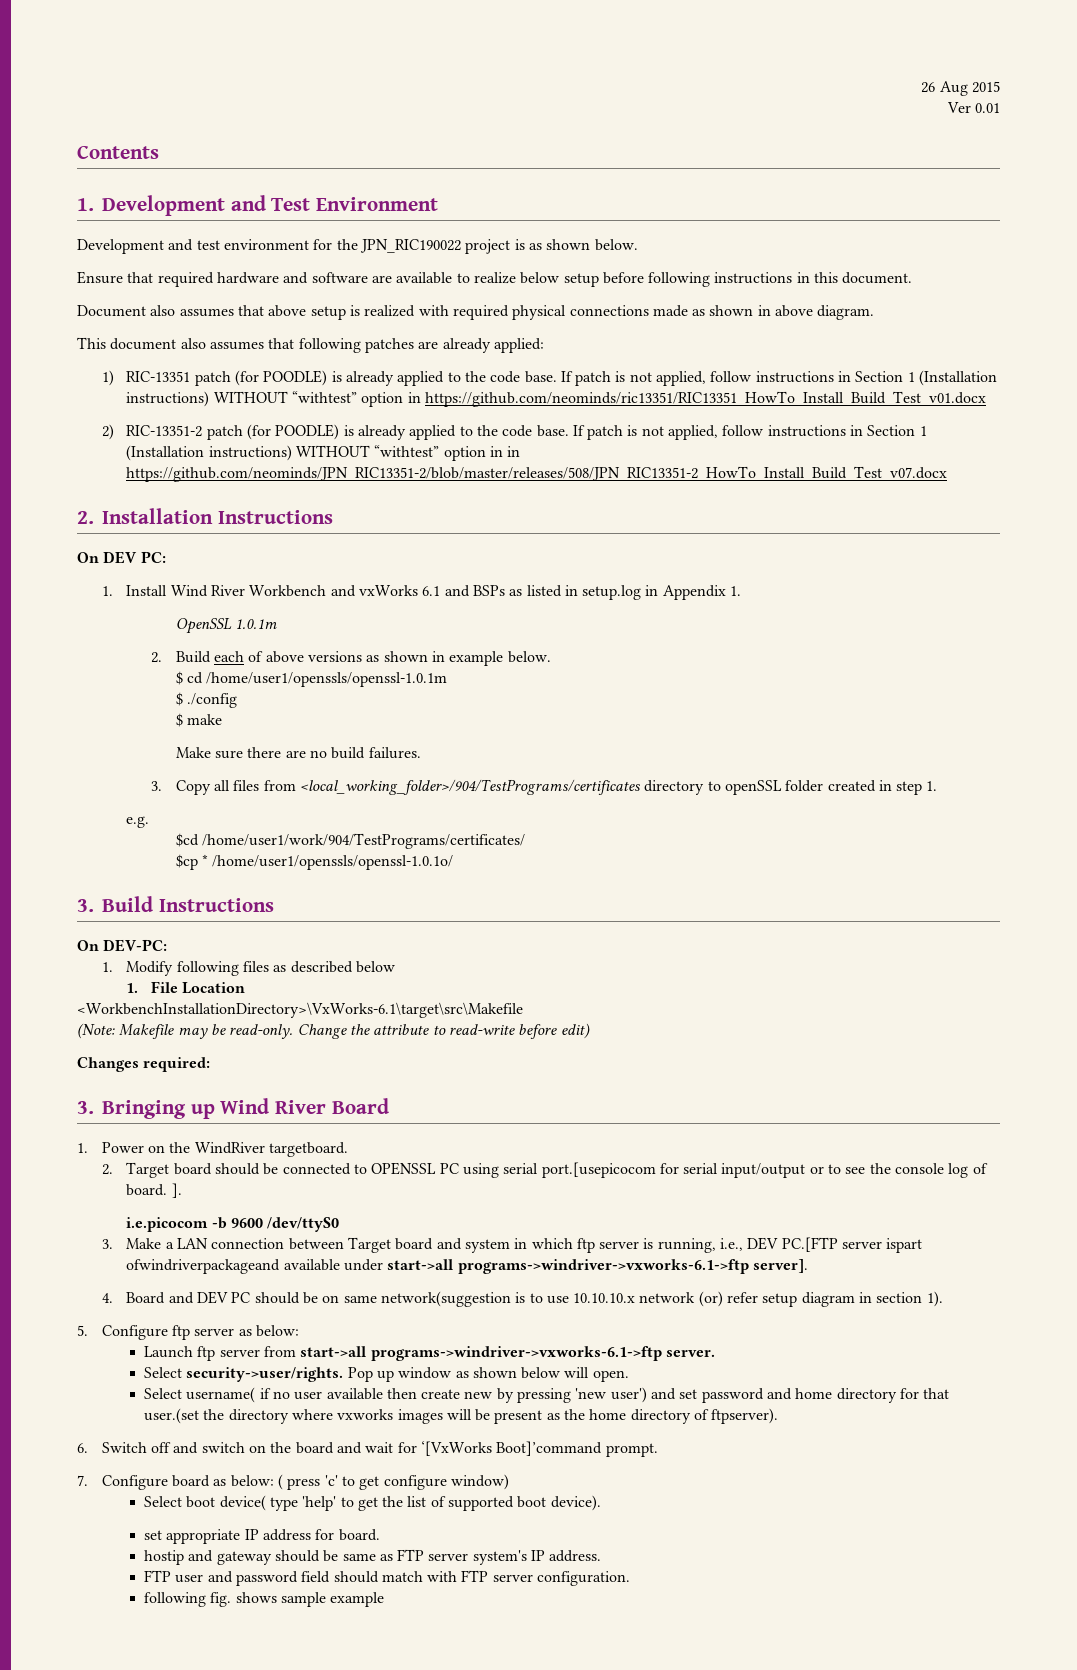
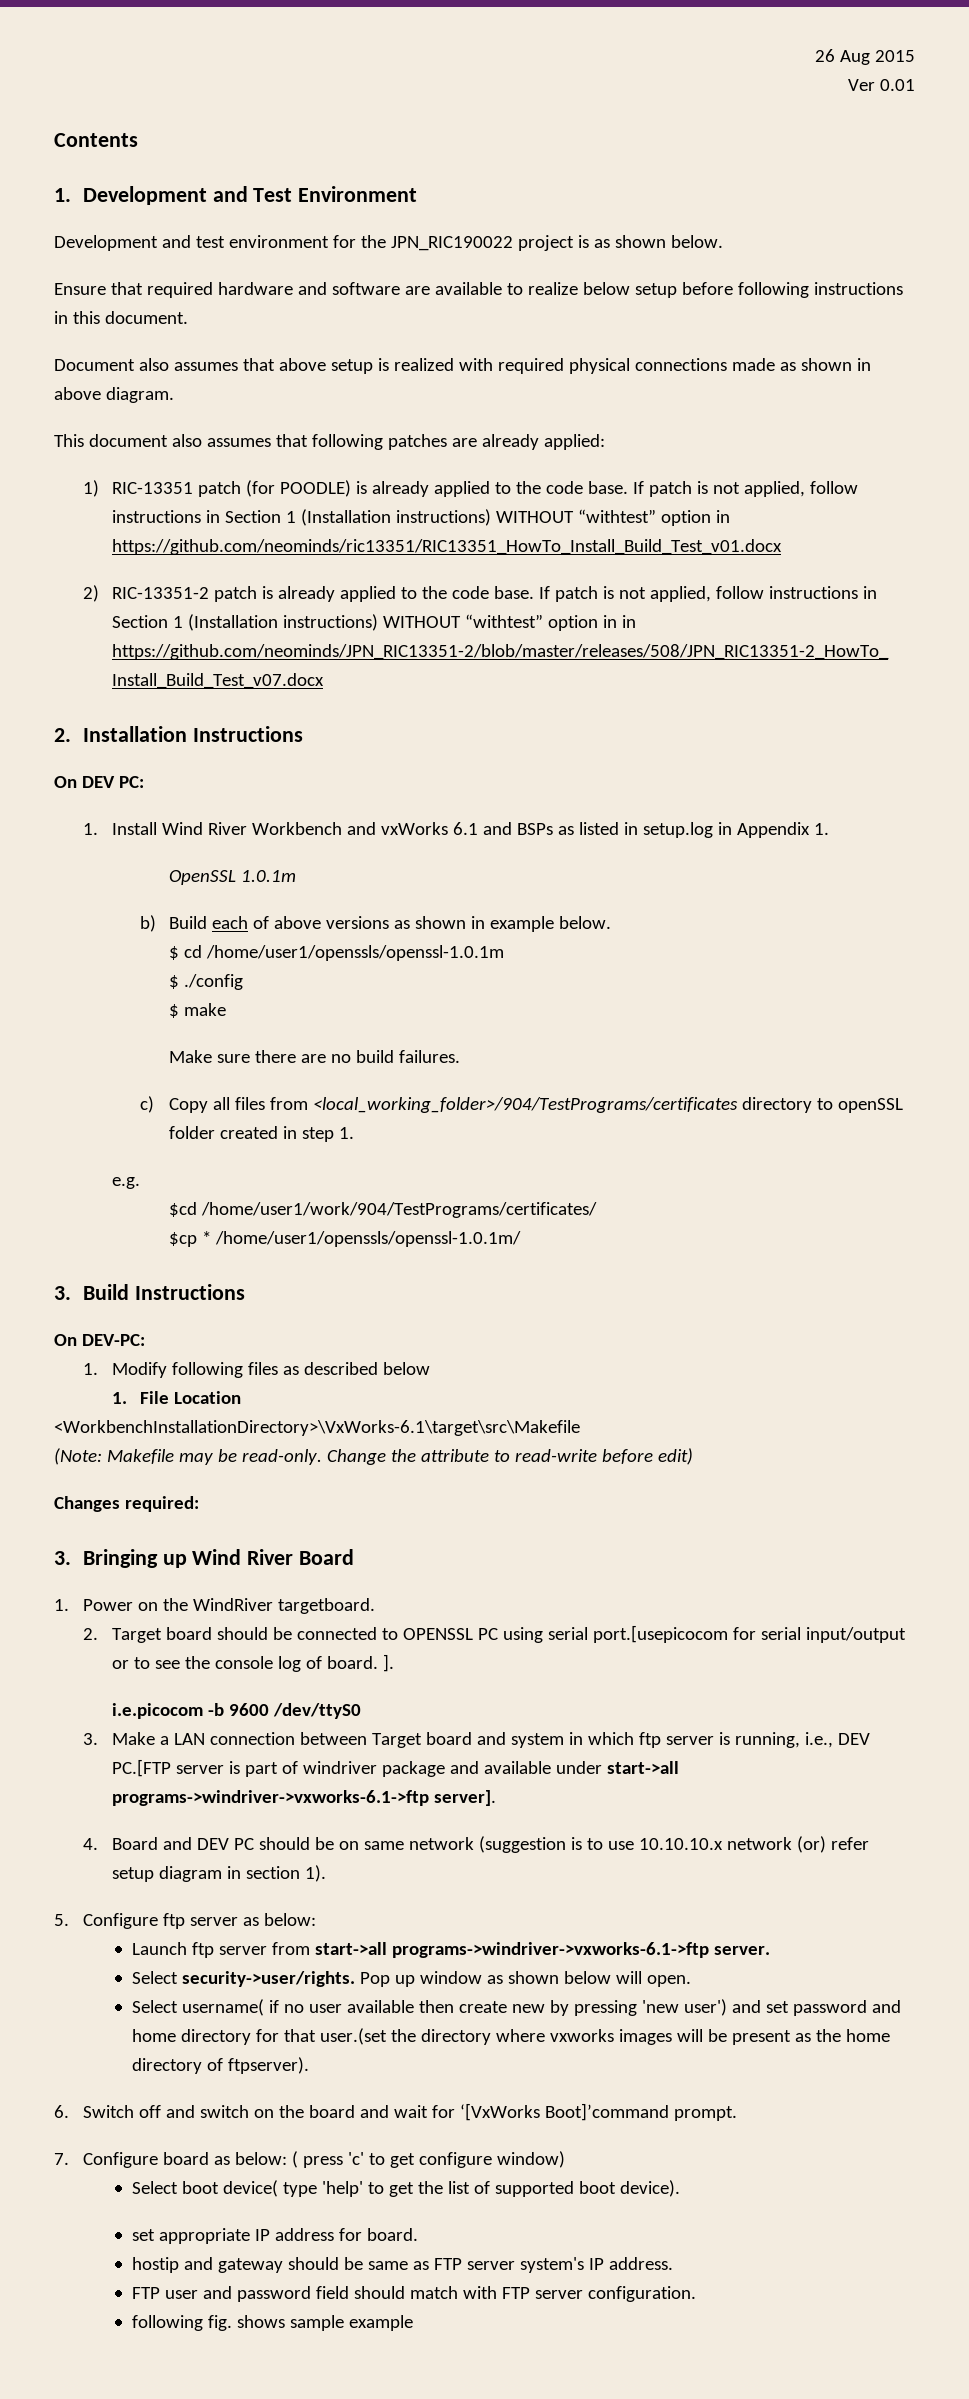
[246,424,340,440] (for POODLE) -> (257, 594) none
[150,652,162,663] 2. -> [140,915,157,932] b)
[150,781,162,791] 3. -> [140,1096,155,1113] c)
[212,855,454,870] /home/user1/openssls/openssl-1.0.1o/ -> [215,1231,522,1247] /home/user1/openssls/openssl-1.0.1m/
[886,1238,923,1253] [126,1259,281,1274] ispart ofwindriverpackageand -> [228,1761,479,1777] is part of windriver package and
[380,1291,511,1307] network(suggestion -> [408,1836,566,1853] network (suggestion

